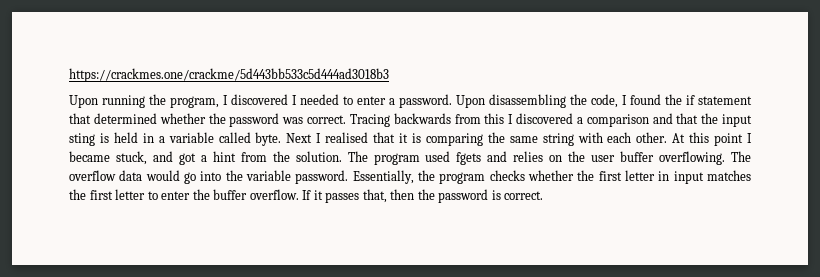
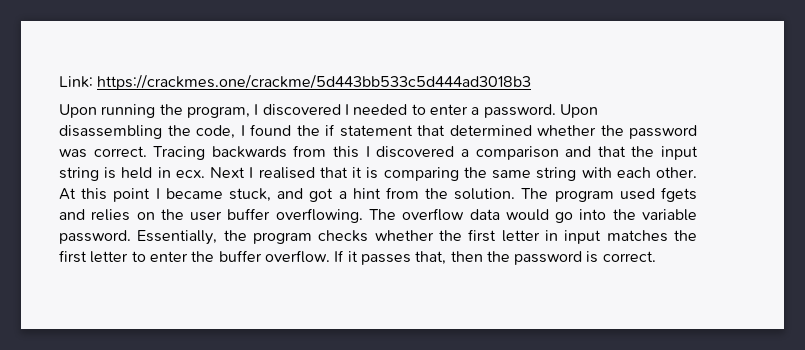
(69, 75) none -> [59,76,93,88] Link:
[69,133,95,146] sting -> [59,167,99,181] string
[158,132,282,146] a variable called byte. -> [175,170,205,178] ecx.

